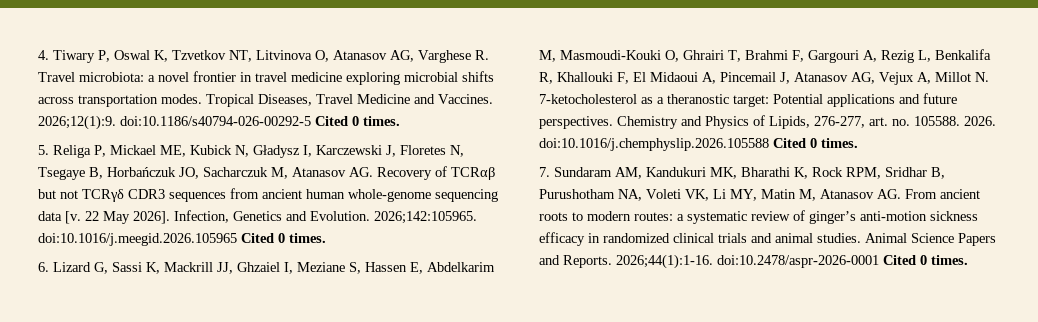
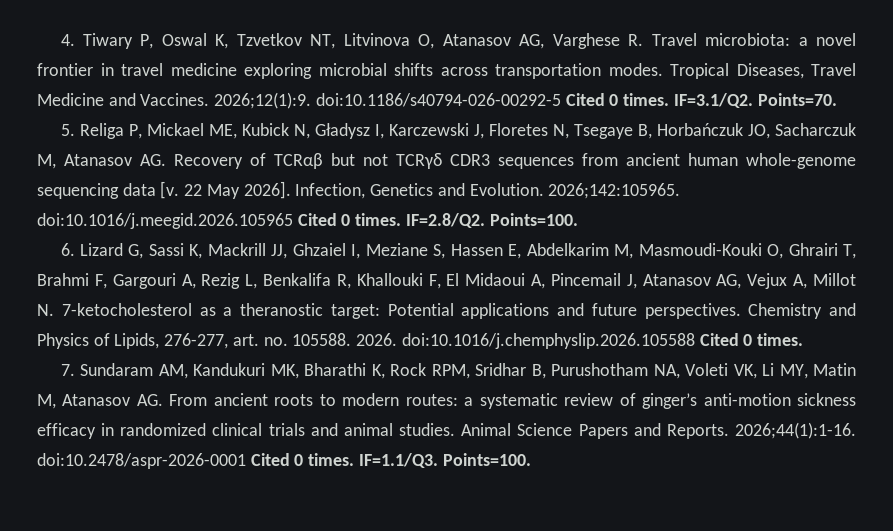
(400, 121) none -> [673,93,837,108] IF=3.1/Q2. Points=70.
(326, 238) none -> [405,213,578,228] IF=2.8/Q2. Points=100.
(968, 260) none -> [358,453,531,468] IF=1.1/Q3. Points=100.

